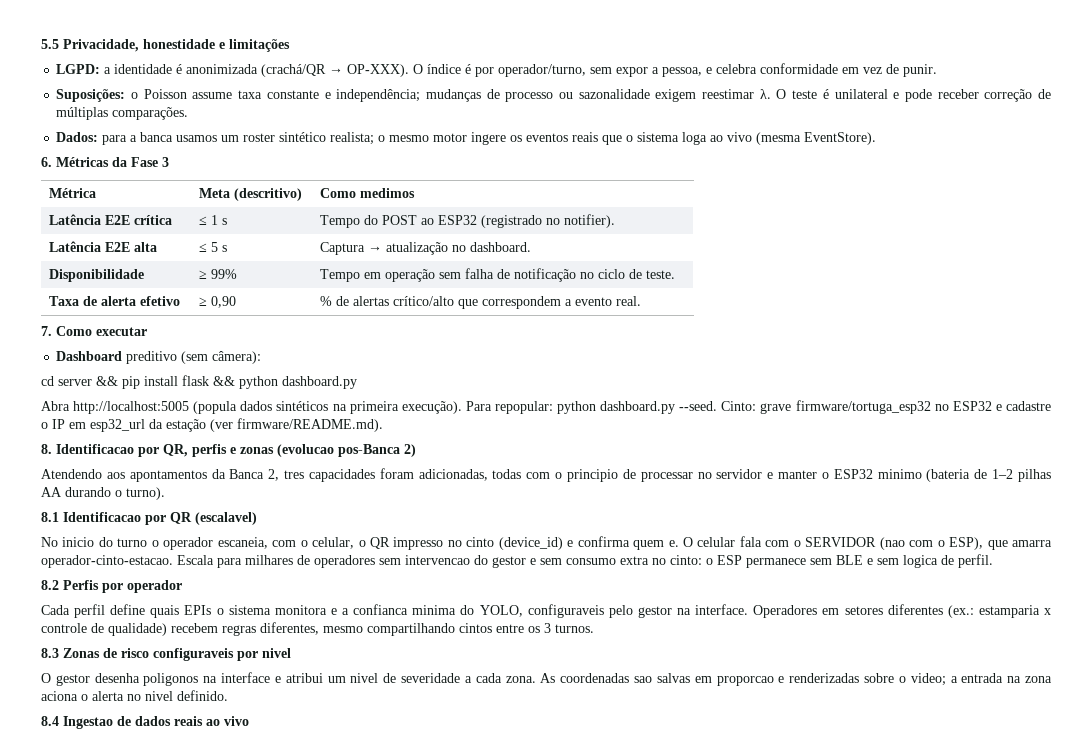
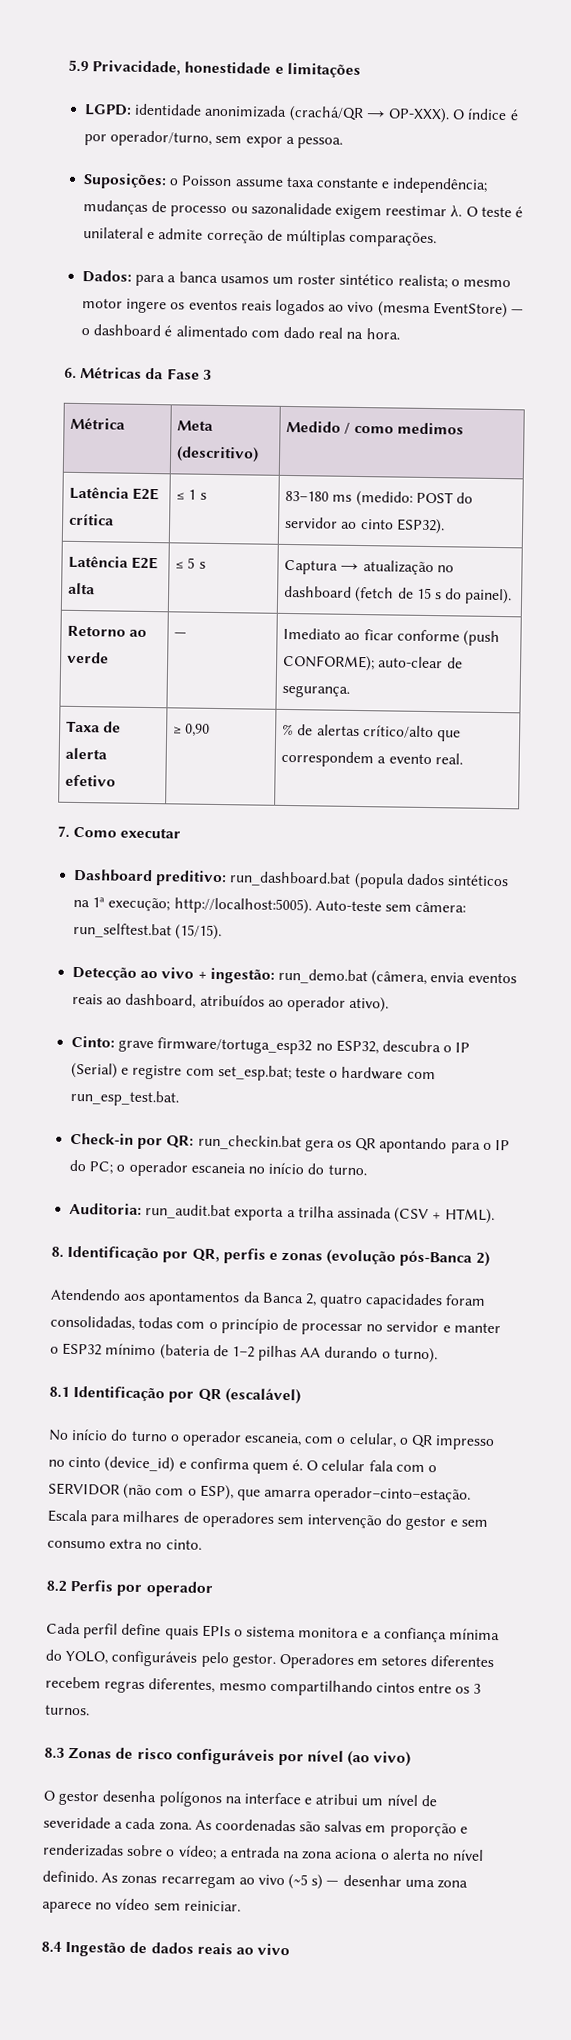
[41,39,59,49] 5.5 -> [68,59,89,73] 5.9
[104,64,183,74] a identidade é -> [134,103,203,116] identidade
[662,63,938,77] pessoa, e celebra conformidade em vez de punir. -> [296,137,343,149] pessoa.
[904,89,979,102] pode receber -> [158,228,204,240] admite
[602,132,877,145] que o sistema loga ao vivo (mesma EventStore). -> [274,299,524,319] [81,324,400,340] logados ao vivo (mesma EventStore) — o dashboard é alimentado com dado real na hora.
[320,188,357,198] Como -> [286,420,394,434] Medido / como
[320,214,616,228] Tempo do POST ao ESP32 (registrado no notifier). -> [285,490,473,507] [285,516,445,535] 83–180 ms (medido: POST do servidor ao cinto ESP32).
[470,242,532,252] [49,269,145,282] [199,269,238,279] [320,268,676,282] dashboard. // Disponibilidade | ≥ 99% | Tempo em operação sem falha de notificação no ciclo de teste. -> [284,585,513,605] [67,625,148,637] [67,651,110,664] [174,632,188,638] [283,627,500,647] [283,654,463,672] [282,684,351,698] dashboard (fetch de 15 s do painel). // Retorno ao verde | — | Imediato ao ficar conforme (push CONFORME); auto-clear de segurança.
[126,351,262,364] [41,375,357,389] [41,400,1051,414] [41,418,383,432] preditivo (sem câmera): // cd server && pip install flask && python dashboard.py // Abra http://localhost:5005 (popula dados sintéticos na primeira execução). Para repopular: python dashboard.py --seed. Cinto: grave firmware/tortuga_esp32 no ESP32 e cadastre o IP em esp32_url da estação (ver firmware/README.md). -> [155,870,509,889] [73,896,467,915] [73,922,223,941] [72,966,517,987] [72,993,390,1013] [71,1035,471,1055] [71,1062,436,1082] [70,1089,180,1107] [70,1132,510,1154] [69,1159,367,1177] [69,1202,495,1225] preditivo: run_dashboard.bat (popula dados sintéticos na 1ª execução; http://localhost:5005). Auto-teste sem câmera: run_selftest.bat (15/15). // Detecção ao vivo + ingestão: run_demo.bat (câmera, envia eventos reais ao dashboard, atribuídos ao operador ativo). // Cinto: grave firmware/tortuga_esp32 no ESP32, descubra o IP (Serial) e registre com set_esp.bat; teste o hardware com run_esp_test.bat. // Check-in por QR: run_checkin.bat gera os QR apontando para o IP do PC; o operador escaneia no início do turno. // Auditoria: run_audit.bat exporta a trilha assinada (CSV + HTML).
[56,444,134,454] Identificacao -> [67,1245,160,1262] Identificação
[277,444,400,457] (evolucao pos-Banca -> [326,1249,473,1267] (evolução pós-Banca
[284,470,305,479] tres -> [319,1293,364,1309] quatro
[418,469,488,481] adicionadas, -> [50,1315,135,1331] consolidadas,
[567,469,618,482] principio -> [220,1318,279,1334] princípio
[877,469,922,479] minimo -> [105,1343,157,1356] mínimo
[63,512,141,522] Identificacao -> [73,1386,166,1402] Identificação
[195,512,257,525] (escalavel) -> [224,1388,301,1405] (escalável)
[62,537,95,547] inicio -> [71,1428,109,1441] início
[668,540,679,547] e. -> [292,1459,304,1471] é.
[879,537,905,550] (nao -> [123,1483,153,1500] (não
[41,555,173,568] operador-cinto-estacao. -> [314,1486,472,1504] operador–cinto–estação.
[405,555,470,565] intervencao -> [307,1513,383,1529] intervenção
[670,554,993,568] cinto: o ESP permanece sem BLE e sem logica de perfil. -> [165,1539,202,1550] cinto.
[353,604,1051,618] [41,623,167,636] confianca minima do YOLO, configuraveis pelo gestor na interface. Operadores em setores diferentes (ex.: estamparia x controle de qualidade) -> [383,1627,501,1643] [45,1649,495,1670] confiança mínima do YOLO, configuráveis pelo gestor. Operadores em setores diferentes
[153,648,291,661] configuraveis por nivel -> [175,1748,412,1767] configuráveis por nível (ao vivo)
[143,673,199,686] poligonos -> [158,1791,222,1808] polígonos
[350,673,379,683] nivel -> [386,1794,418,1806] nível
[634,676,653,683] sao -> [299,1820,322,1832] são
[716,676,774,686] proporcao -> [389,1821,457,1838] proporção
[910,673,946,686] video; -> [177,1845,217,1861] vídeo;
[145,691,173,701] nivel -> [452,1849,485,1861] nível
(228, 695) none -> [101,1872,469,1890] [42,1898,241,1914] As zonas recarregam ao vivo (~5 s) — desenhar uma zona aparece no vídeo sem reiniciar.
[63,716,113,729] Ingestao -> [65,1941,127,1957] Ingestão

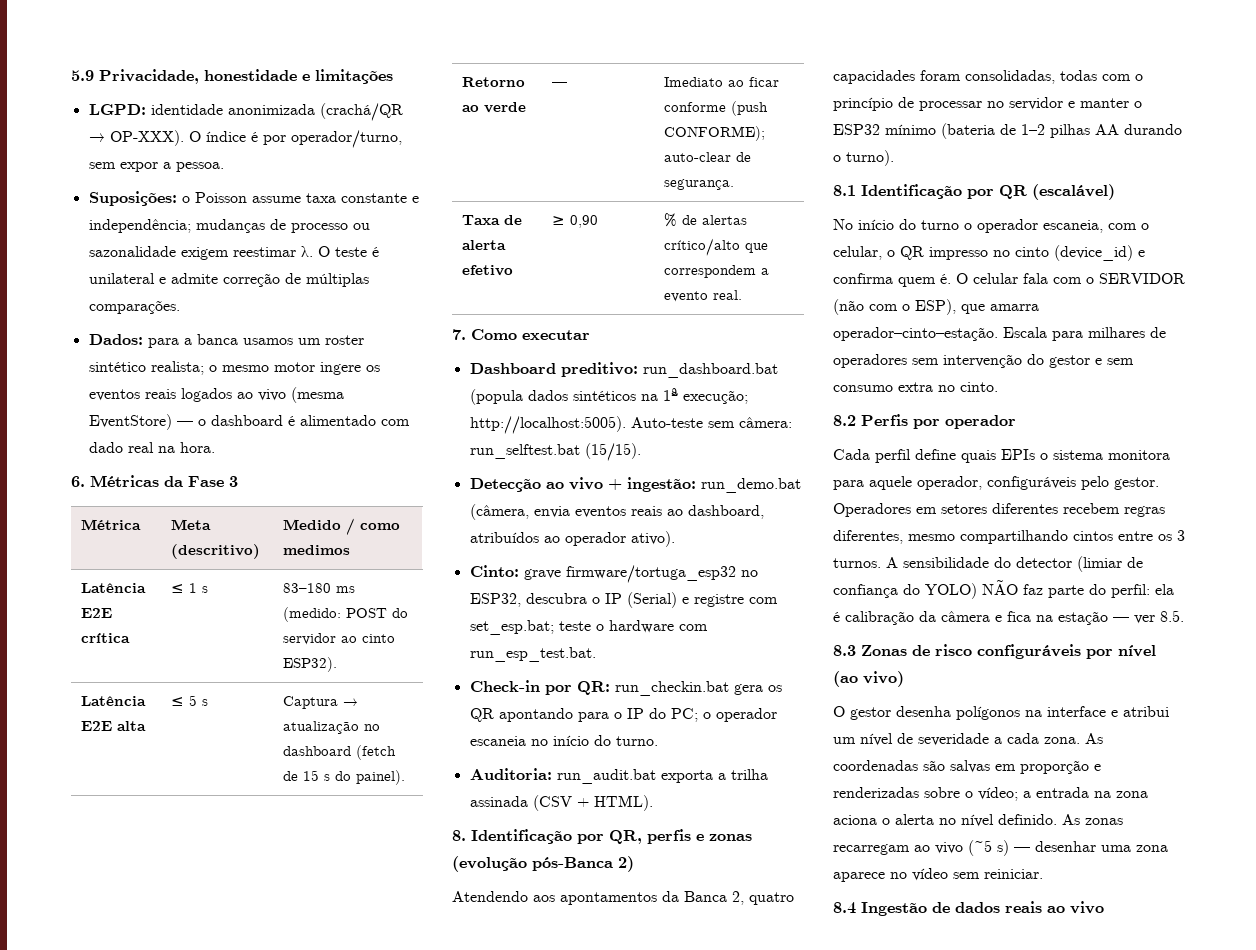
[361,1627,501,1643] [45,1649,109,1665] e a confiança mínima do YOLO, -> [833,476,982,490] para aquele operador,
(90, 1710) none -> [886,556,1143,572] [833,579,1174,599] [833,610,1184,625] A sensibilidade do detector (limiar de confiança do YOLO) NÃO faz parte do perfil: ela é calibração da câmera e fica na estação — ver 8.5.

